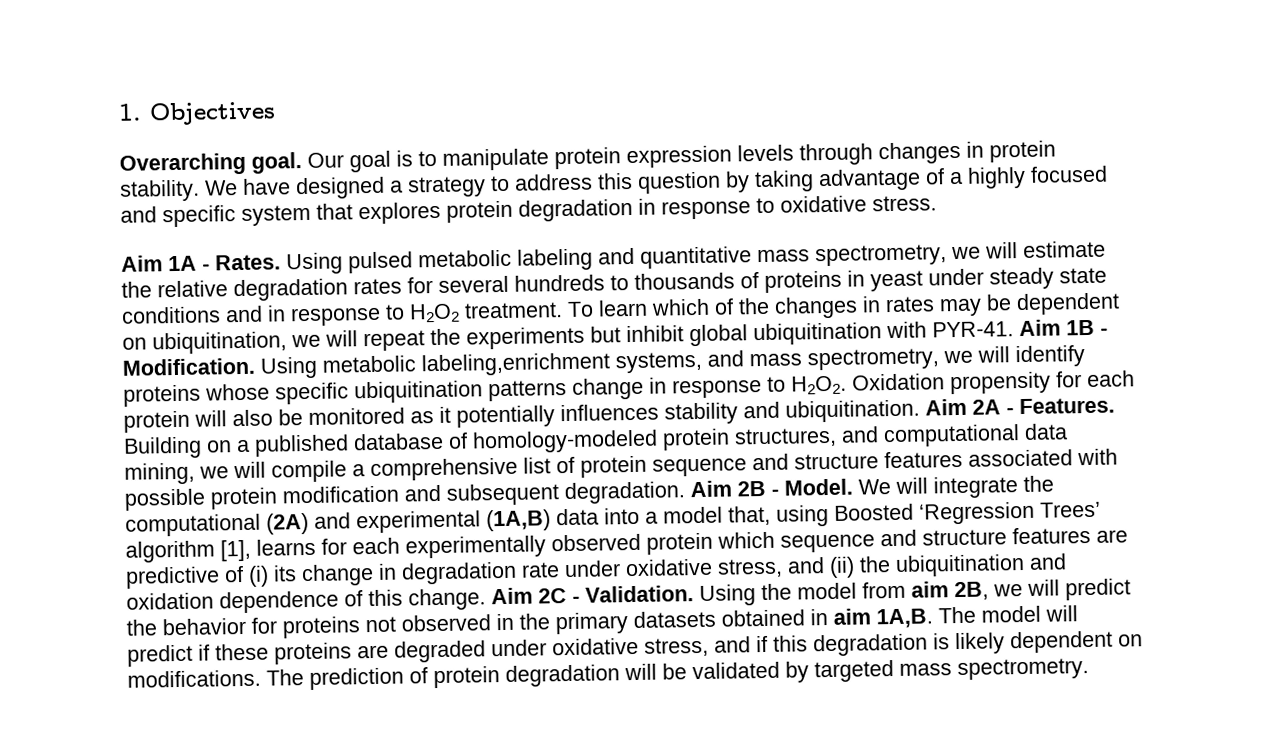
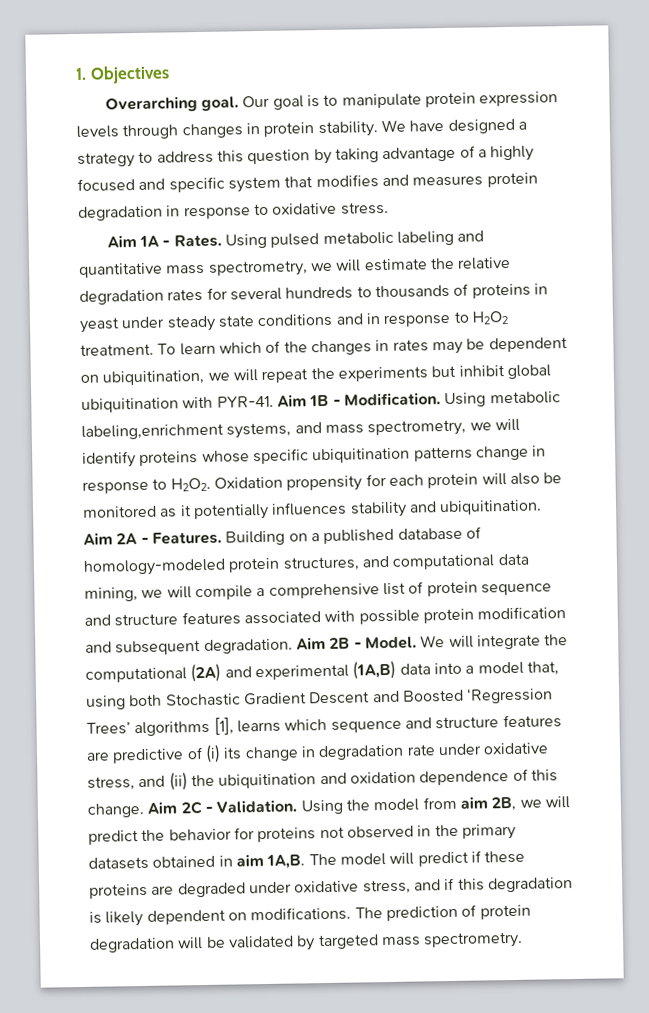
[358,201,441,225] explores -> [315,174,484,189] modifies and measures
(829, 516) none -> [129,690,400,707] both Stochastic Gradient Descent and
[125,540,215,563] algorithm -> [134,720,211,737] algorithms
[321,532,713,559] for each experimentally observed protein -> (281, 726) none

